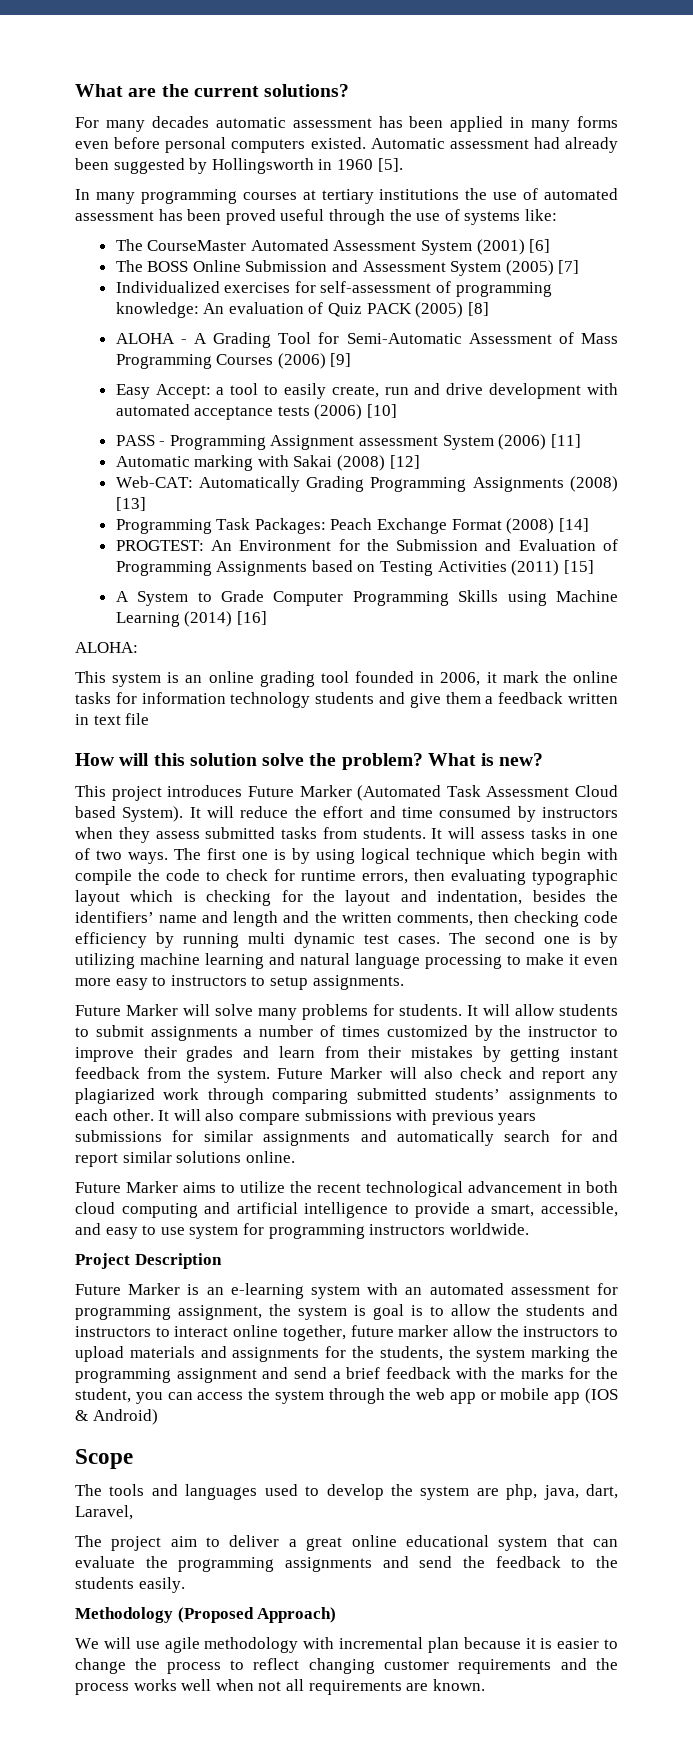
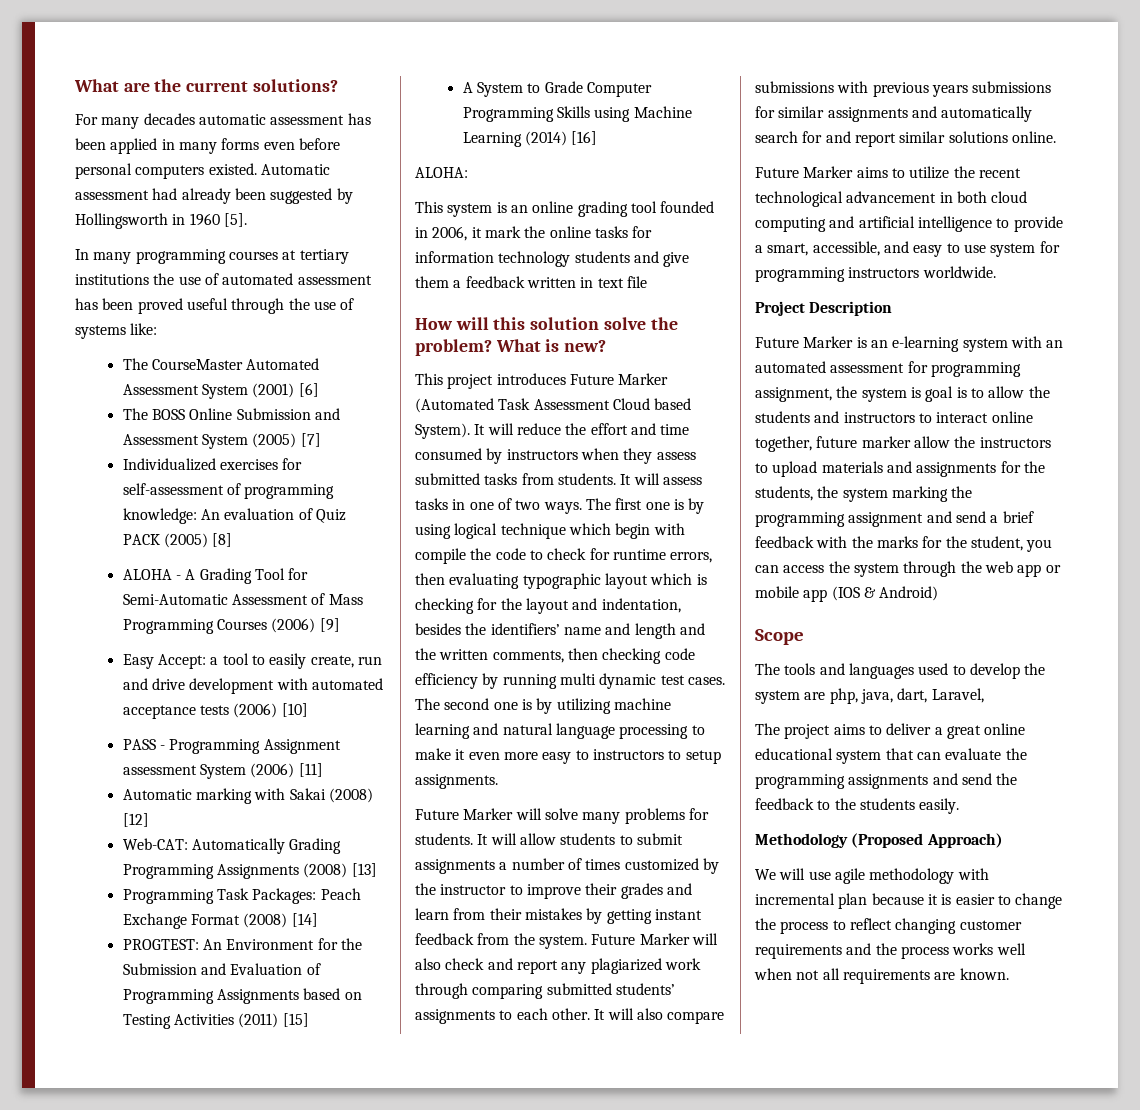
[170,1536,197,1547] aim -> [833,724,865,735] aims

